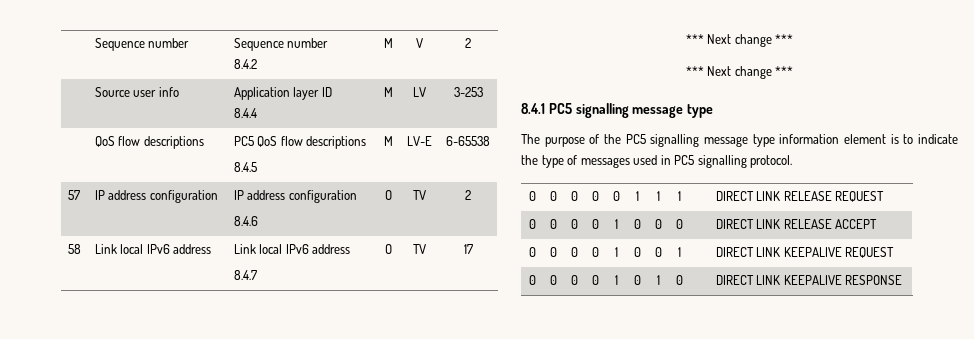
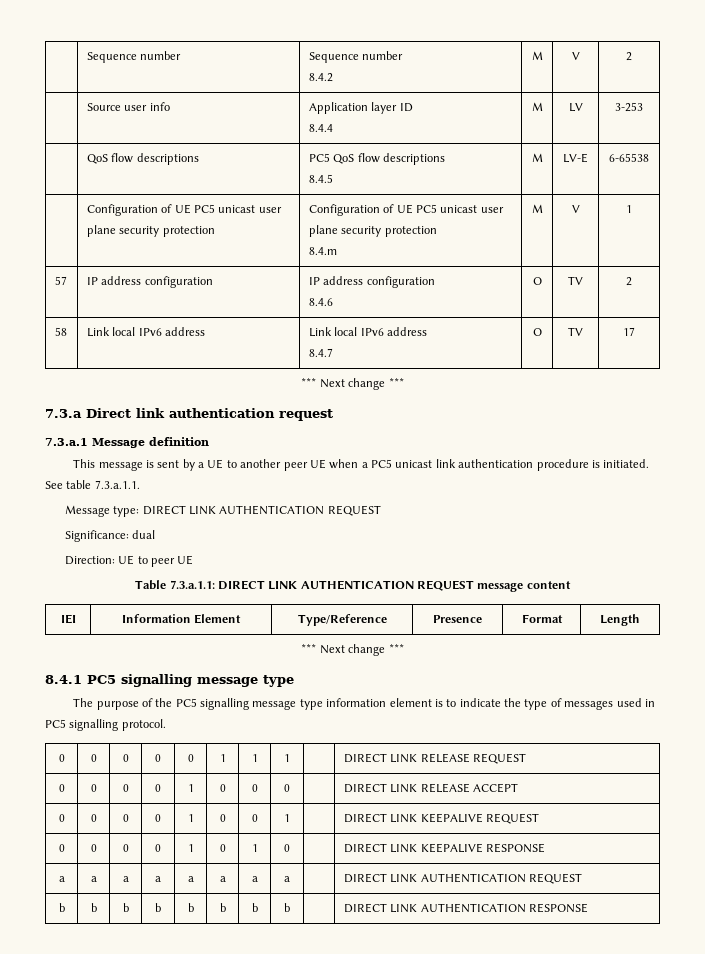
(490, 141) none -> [86,204,282,216] [86,225,215,237] [308,204,504,216] [308,225,437,237] [308,247,337,255] [531,204,543,213] [571,205,580,213] [626,205,632,213] // | Configuration of UE PC5 unicast user plane security protection | Configuration of UE PC5 unicast user plane security protection // 8.4.m | M | V | 1
(794, 39) none -> [45,408,333,421] [45,437,209,448] [73,459,650,471] [45,480,140,489] [64,505,381,517] [64,530,156,542] [64,555,194,567] [135,580,571,592] [60,614,76,624] [121,614,242,624] [297,614,387,626] [433,615,482,623] [521,614,563,623] [600,614,640,626] // 7.3.a Direct link authentication request // 7.3.a.1 Message definition // This message is sent by a UE to another peer UE when a PC5 unicast link authentication procedure is initiated. See table 7.3.a.1.1. // Message type: DIRECT LINK AUTHENTICATION REQUEST // Significance: dual // Direction: UE to peer UE // Table 7.3.a.1.1: DIRECT LINK AUTHENTICATION REQUEST message content // IEI | Information Element | Type/Reference | Presence | Format | Length
(903, 280) none -> [58,876,65,882] [90,876,97,882] [122,876,129,882] [155,876,161,882] [187,876,194,882] [219,876,226,882] [251,876,258,882] [284,876,290,882] [343,873,582,884] [58,903,65,912] [90,903,97,912] [122,903,129,912] [155,903,161,912] [187,903,194,912] [219,903,226,912] [251,903,258,912] [284,903,290,912] [343,903,588,913] // a | a | a | a | a | a | a | a | | DIRECT LINK AUTHENTICATION REQUEST // b | b | b | b | b | b | b | b | | DIRECT LINK AUTHENTICATION RESPONSE

